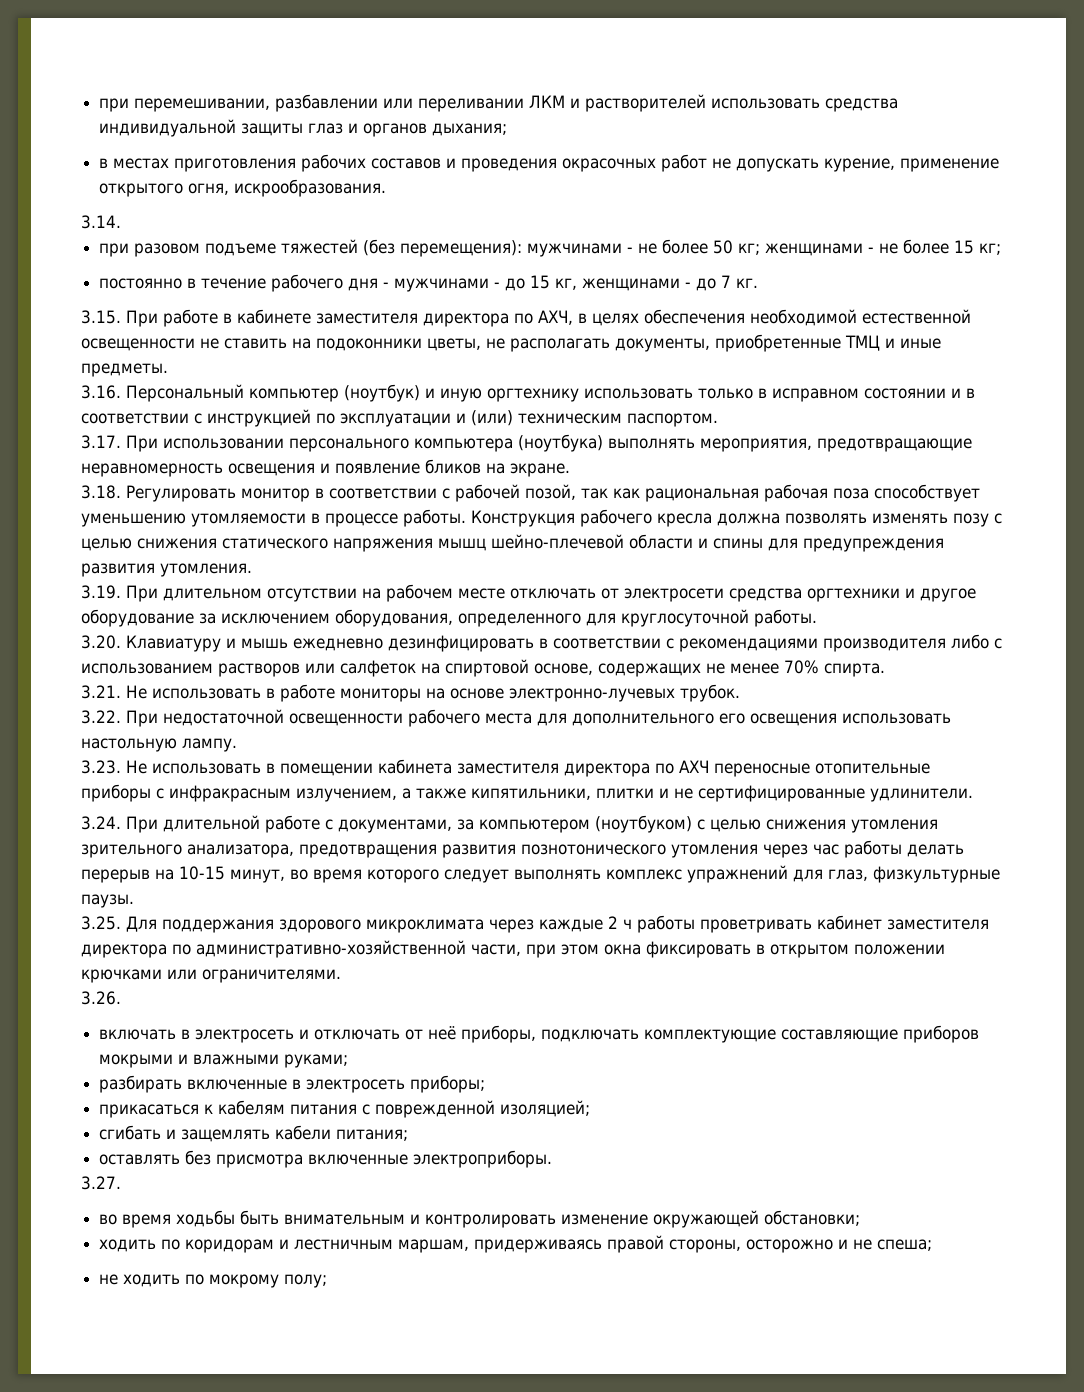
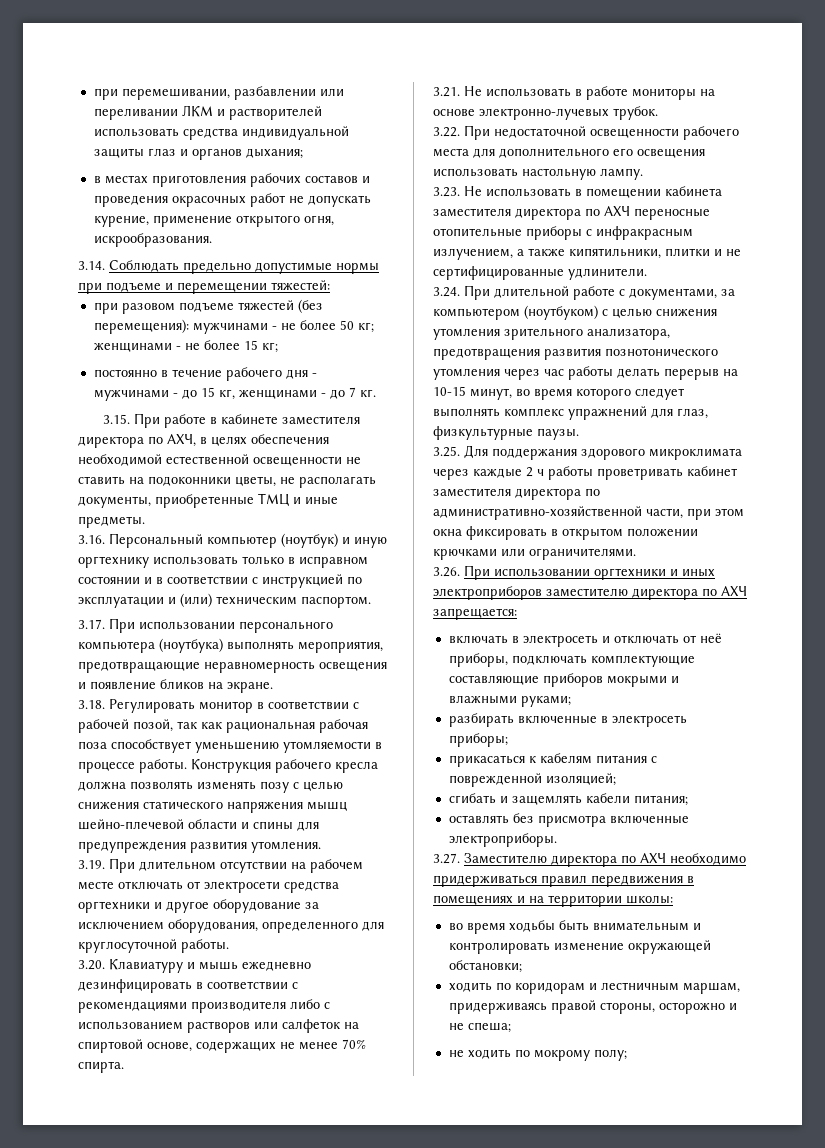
(121, 222) none -> [109,260,379,274] [78,280,330,294] Соблюдать предельно допустимые нормы при подъеме и перемещении тяжестей:
(121, 998) none -> [464,565,715,580] [433,586,747,600] [433,608,517,620] При использовании оргтехники и иных электроприборов заместителю директора по АХЧ запрещается:
(121, 1183) none -> [464,853,746,867] [433,875,694,887] [433,895,673,907] Заместителю директора по АХЧ необходимо придерживаться правил передвижения в помещениях и на территории школы:

